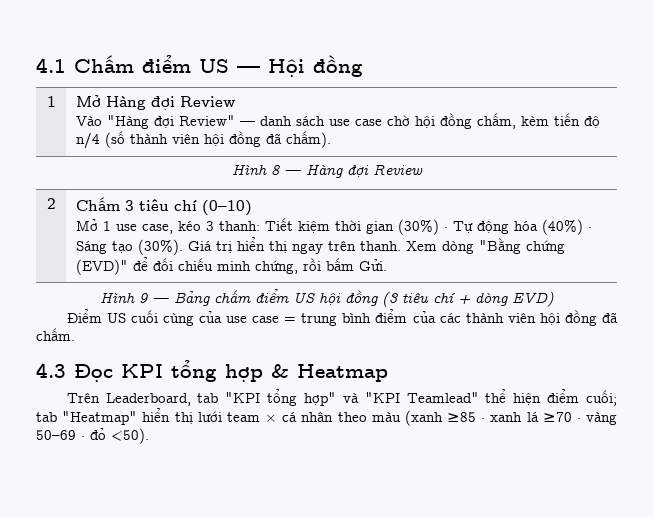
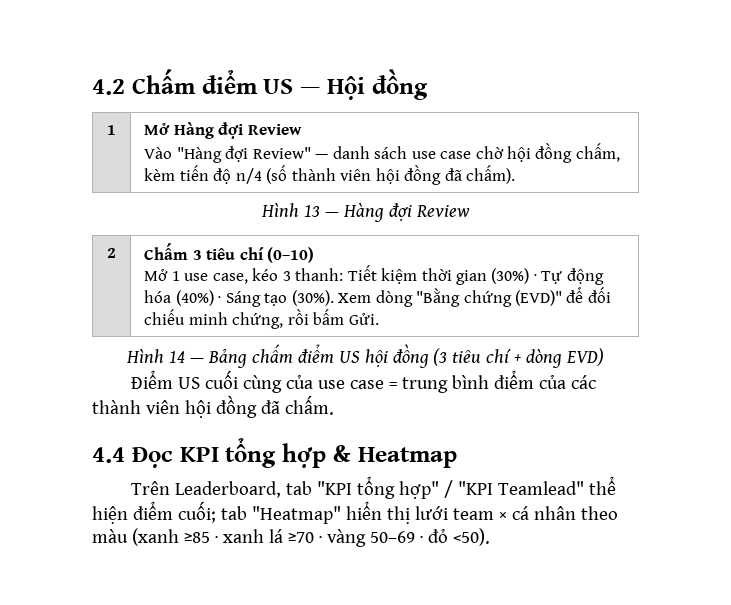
[36,58,66,73] 4.1 -> [92,79,125,95] 4.2
[270,165,280,175] 8 -> [304,205,321,217] 13
[188,237,402,254] Giá trị hiển thị ngay trên thanh. -> (334, 298) none
[138,293,148,303] 9 -> [168,351,185,363] 14
[36,363,66,378] 4.3 -> [92,447,125,463] 4.4
[342,393,359,403] và -> [443,480,453,498] /

